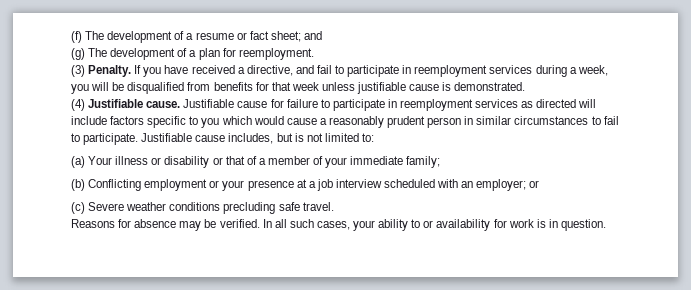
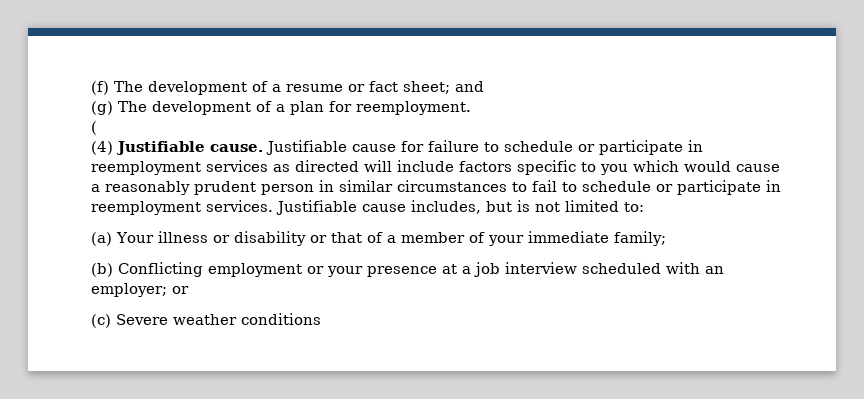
[71,65,608,77] [71,82,526,94] (3) Penalty. If you have received a directive, and fail to participate in reemployment services during a week, you will be disqualified from benefits for that week unless justifiable cause is demonstrated. -> [91,121,97,135] (
(330, 103) none -> [504,141,595,152] schedule or
[83,133,139,145] participate. -> [582,180,781,195] [91,200,273,215] schedule or participate in reemployment services.
[223,202,334,214] [71,219,606,231] precluding safe travel. // Reasons for absence may be verified. In all such cases, your ability to or availability for work is in question. -> (321, 319) none

